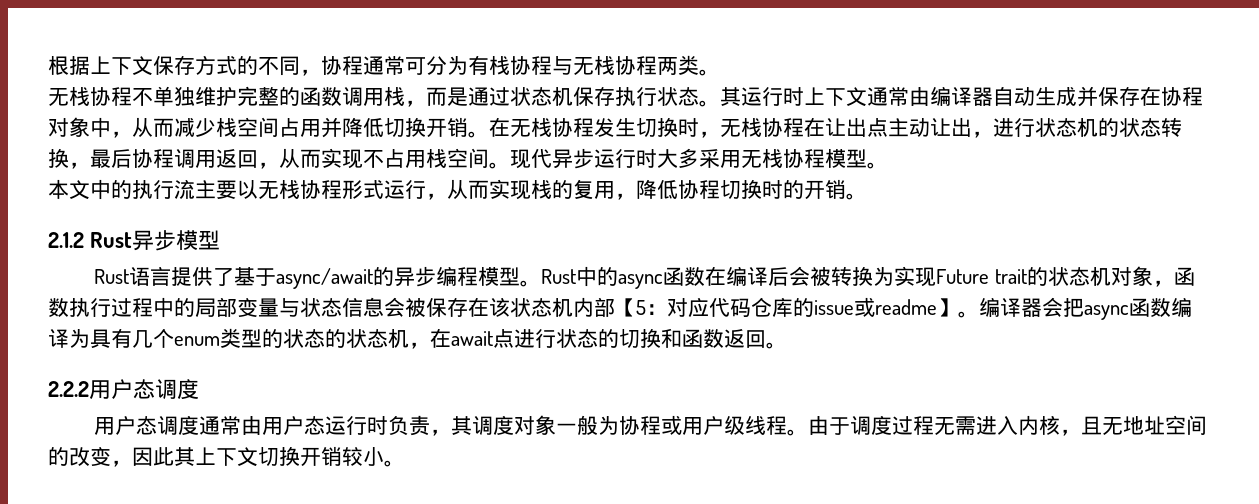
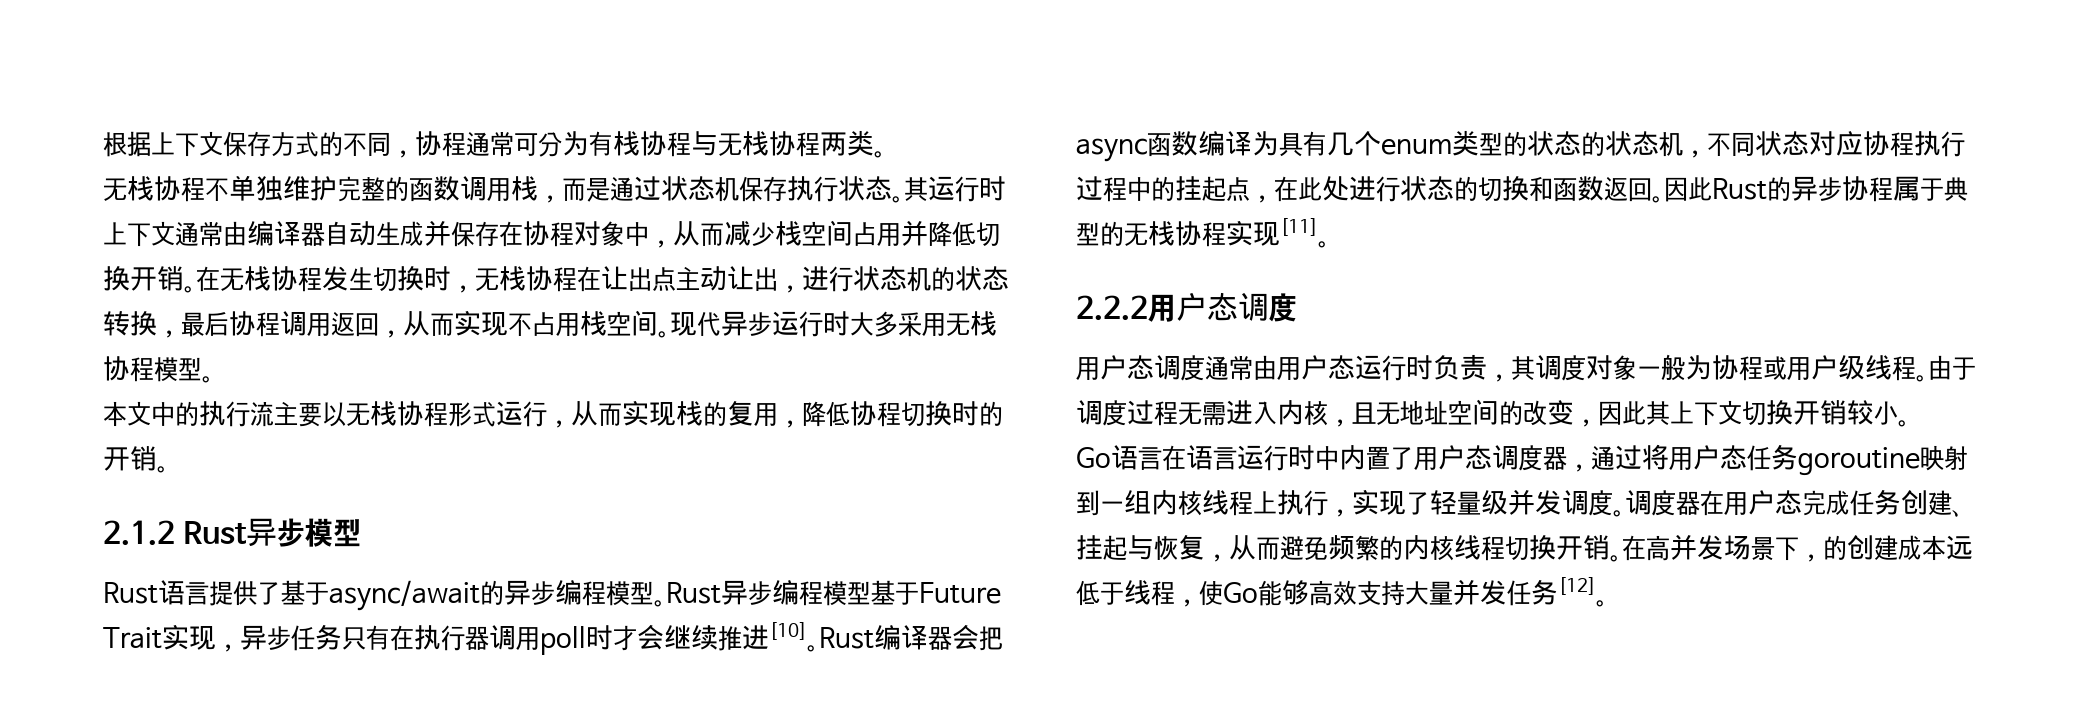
[576,266,1195,289] [48,297,979,318] 中的async函数在编译后会被转换为实现Future trait的状态机对象，函数执行过程中的局部变量与状态信息会被保存在该状态机内部【5：对应代码仓库的issue或readme】。 -> [720,580,1001,606] [103,622,807,655] [806,627,874,652] 异步编程模型基于Future Trait实现，异步任务只有在执行器调用poll时才会继续推进[10]。Rust
[430,328,514,348] 在await点 -> [1706,131,1965,157] [1076,176,1349,203] 不同状态对应协程执行过程中的挂起点，在此处
(787, 345) none -> [1664,176,1968,202] [1076,218,1318,247] [1318,241,1330,248] 因此Rust的异步协程属于典型的无栈协程实现[11]。
(405, 463) none -> [1076,444,1968,476] [1076,489,1964,517] [1076,534,1973,562] [1076,577,1596,607] [1596,600,1608,607] // Go语言在语言运行时中内置了用户态调度器，通过将用户态任务goroutine映射到一组内核线程上执行，实现了轻量级并发调度。调度器在用户态完成任务创建、挂起与恢复，从而避免频繁的内核线程切换开销。在高并发场景下，的创建成本远低于线程，使Go能够高效支持大量并发任务[12]。

